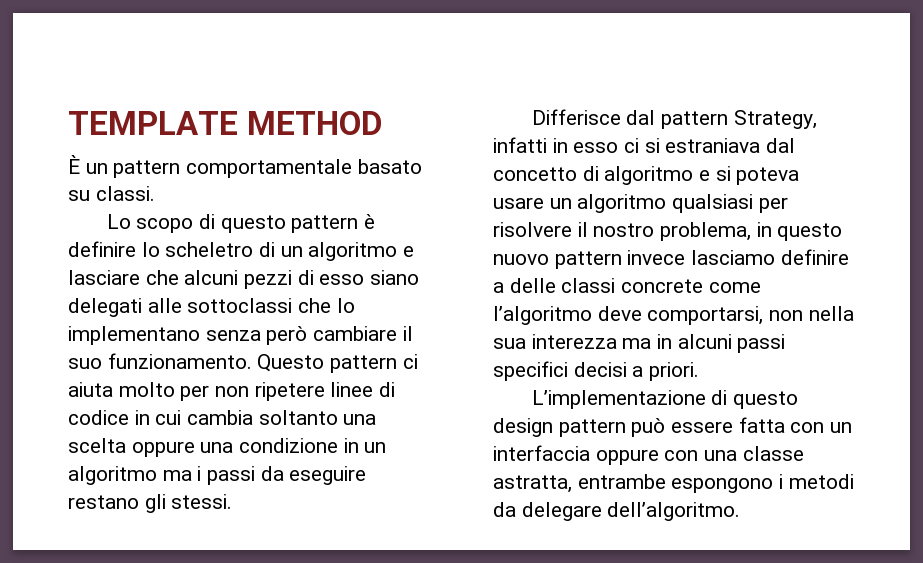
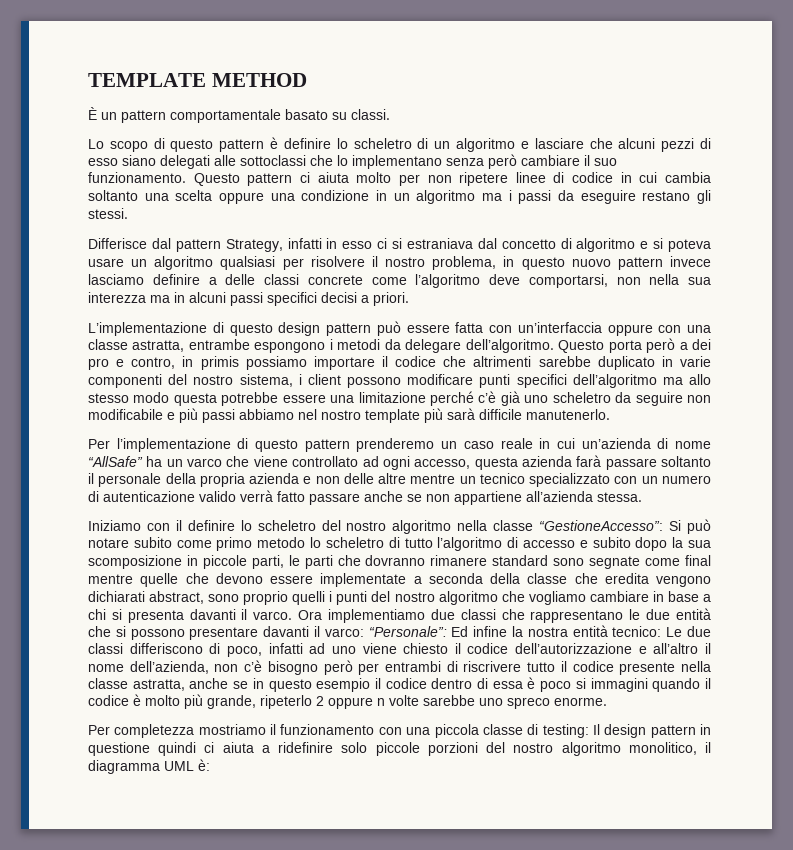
[830,422,853,433] [493,445,590,461] un interfaccia -> [517,322,602,333] un’interfaccia
(741, 511) none -> [558,338,711,353] [88,356,711,370] [88,374,711,388] [88,391,712,406] [88,408,610,423] [88,438,711,452] [88,455,711,470] [88,473,711,487] [88,490,642,505] [88,519,711,534] [88,537,711,551] [88,555,711,569] [88,573,711,587] [88,591,712,605] [88,608,711,623] [88,625,711,640] [88,643,711,657] [88,660,711,675] [88,677,711,692] [88,694,607,709] [88,724,711,738] [88,742,711,756] [88,759,210,774] Questo porta però a dei pro e contro, in primis possiamo importare il codice che altrimenti sarebbe duplicato in varie componenti del nostro sistema, i client possono modificare punti specifici dell’algoritmo ma allo stesso modo questa potrebbe essere una limitazione perché c’è già uno scheletro da seguire non modificabile e più passi abbiamo nel nostro template più sarà difficile manutenerlo. // Per l’implementazione di questo pattern prenderemo un caso reale in cui un’azienda di nome “AllSafe” ha un varco che viene controllato ad ogni accesso, questa azienda farà passare soltanto il personale della propria azienda e non delle altre mentre un tecnico specializzato con un numero di autenticazione valido verrà fatto passare anche se non appartiene all’azienda stessa. // Iniziamo con il definire lo scheletro del nostro algoritmo nella classe “GestioneAccesso”: Si può notare subito come primo metodo lo scheletro di tutto l’algoritmo di accesso e subito dopo la sua scomposizione in piccole parti, le parti che dovranno rimanere standard sono segnate come final mentre quelle che devono essere implementate a seconda della classe che eredita vengono dichiarati abstract, sono proprio quelli i punti del nostro algoritmo che vogliamo cambiare in base a chi si presenta davanti il varco. Ora implementiamo due classi che rappresentano le due entità che si possono presentare davanti il varco: “Personale”: Ed infine la nostra entità tecnico: Le due classi differiscono di poco, infatti ad uno viene chiesto il codice dell’autorizzazione e all’altro il nome dell’azienda, non c’è bisogno però per entrambi di riscrivere tutto il codice presente nella classe astratta, anche se in questo esempio il codice dentro di essa è poco si immagini quando il codice è molto più grande, ripeterlo 2 oppure n volte sarebbe uno spreco enorme. // Per completezza mostriamo il funzionamento con una piccola classe di testing: Il design pattern in questione quindi ci aiuta a ridefinire solo piccole porzioni del nostro algoritmo monolitico, il diagramma UML è:

